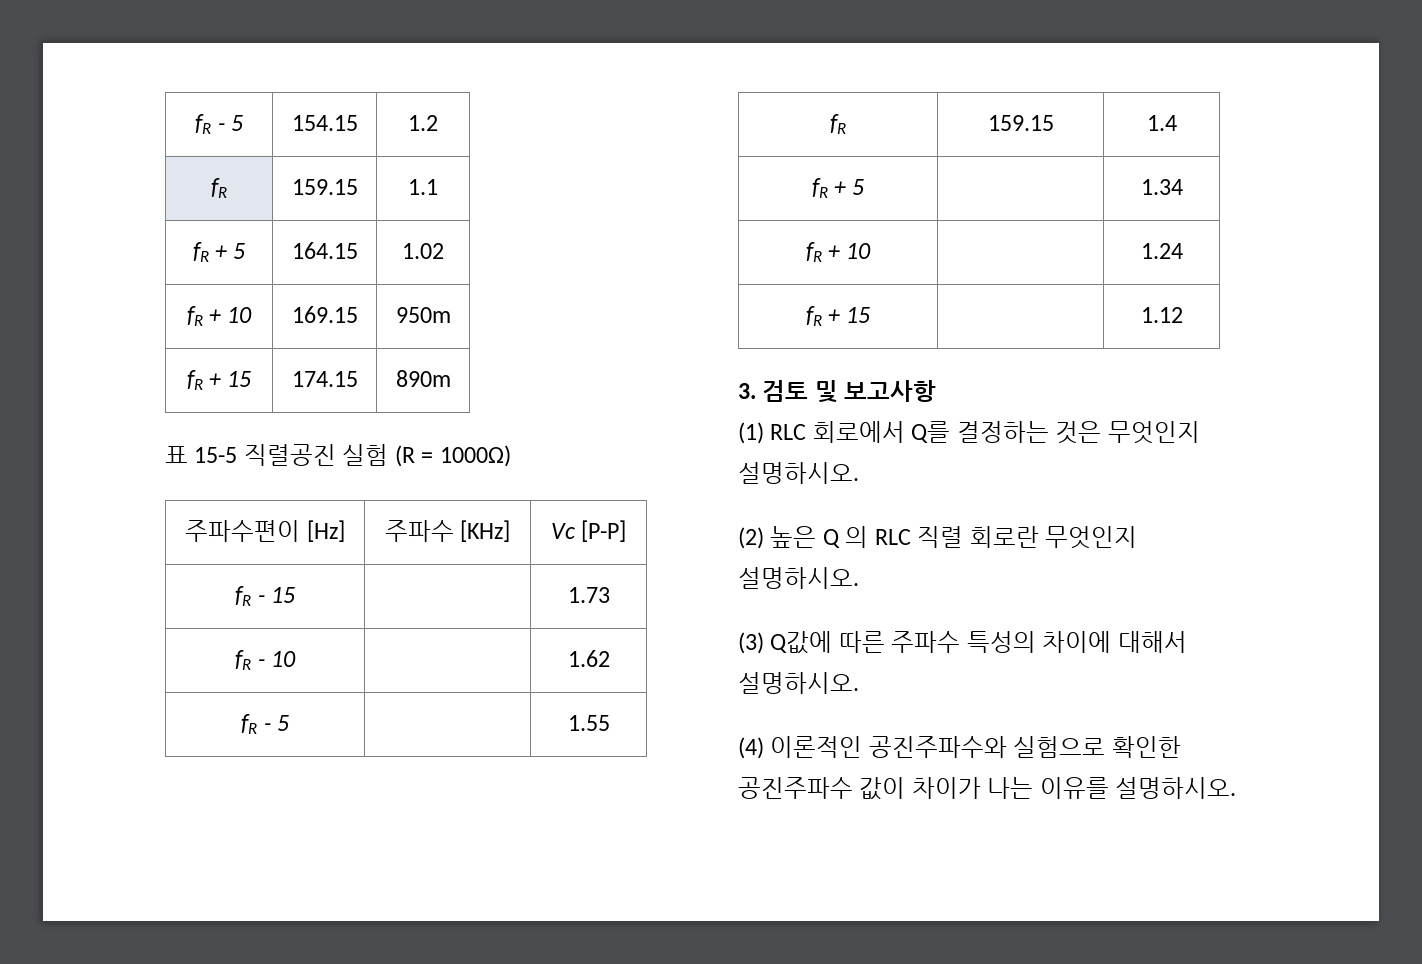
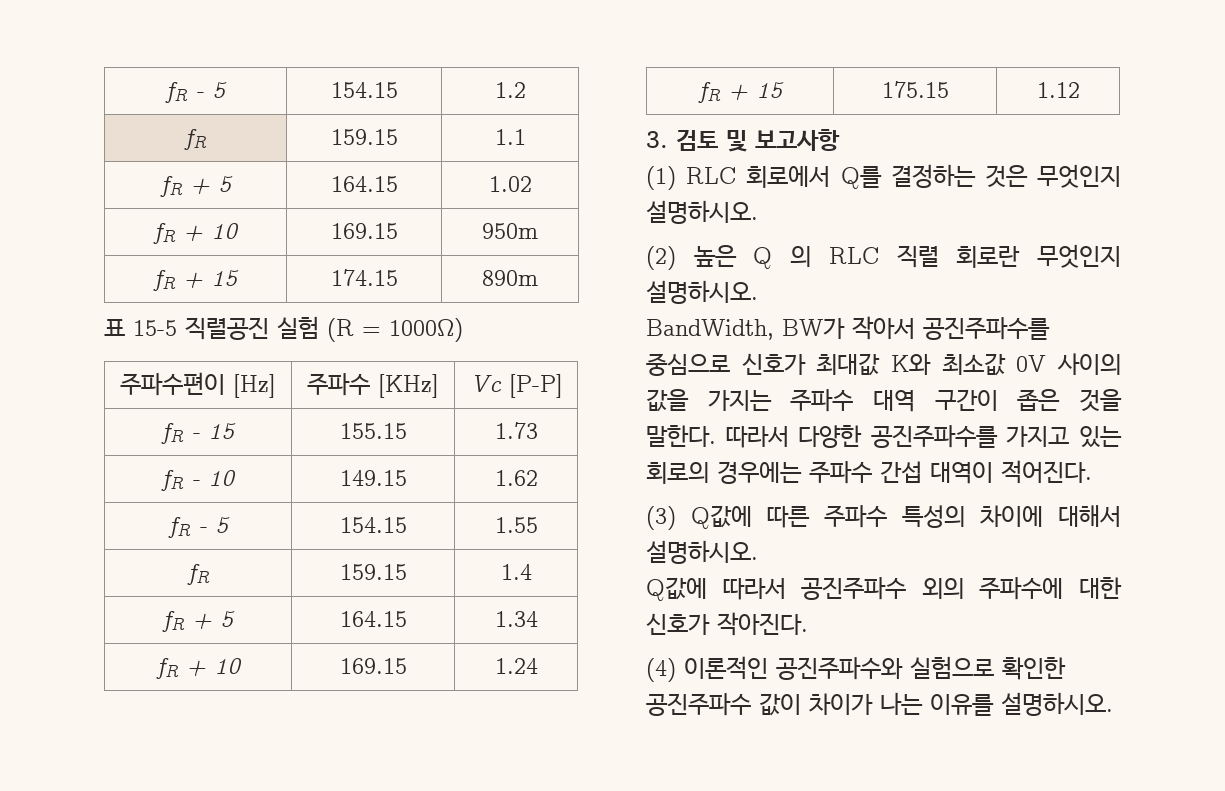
(295, 595) none -> [339,423,407,439] 155.15
(296, 659) none -> [339,470,407,486] 149.15
(289, 723) none -> [339,517,407,533] 154.15
(865, 187) none -> [339,611,407,627] 164.15
(872, 251) none -> [339,658,407,674] 169.15
(871, 315) none -> [881,81,949,98] 175.15
(859, 578) none -> [646,316,1050,340] [646,353,1121,376] [646,389,1122,412] [646,425,1122,448] [646,460,1092,484] // BandWidth, BW가 작아서 공진주파수를 중심으로 신호가 최대값 K와 최소값 0V 사이의 값을 가지는 주파수 대역 구간이 좁은 것을 말한다. 따라서 다양한 공진주파수를 가지고 있는 회로의 경우에는 주파수 간섭 대역이 적어진다.
(859, 683) none -> [646,577,1122,601] [646,612,808,636] // Q값에 따라서 공진주파수 외의 주파수에 대한 신호가 작아진다.

